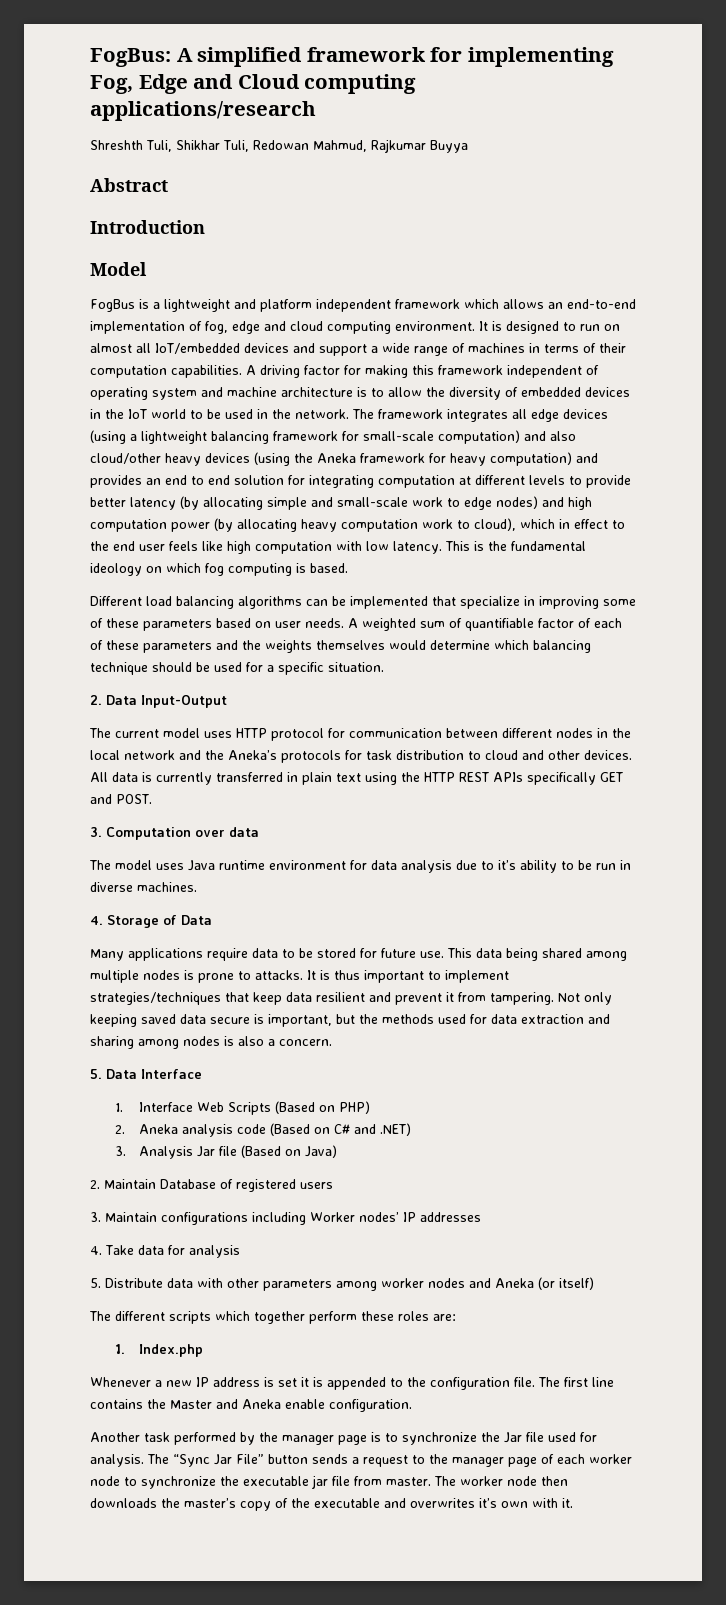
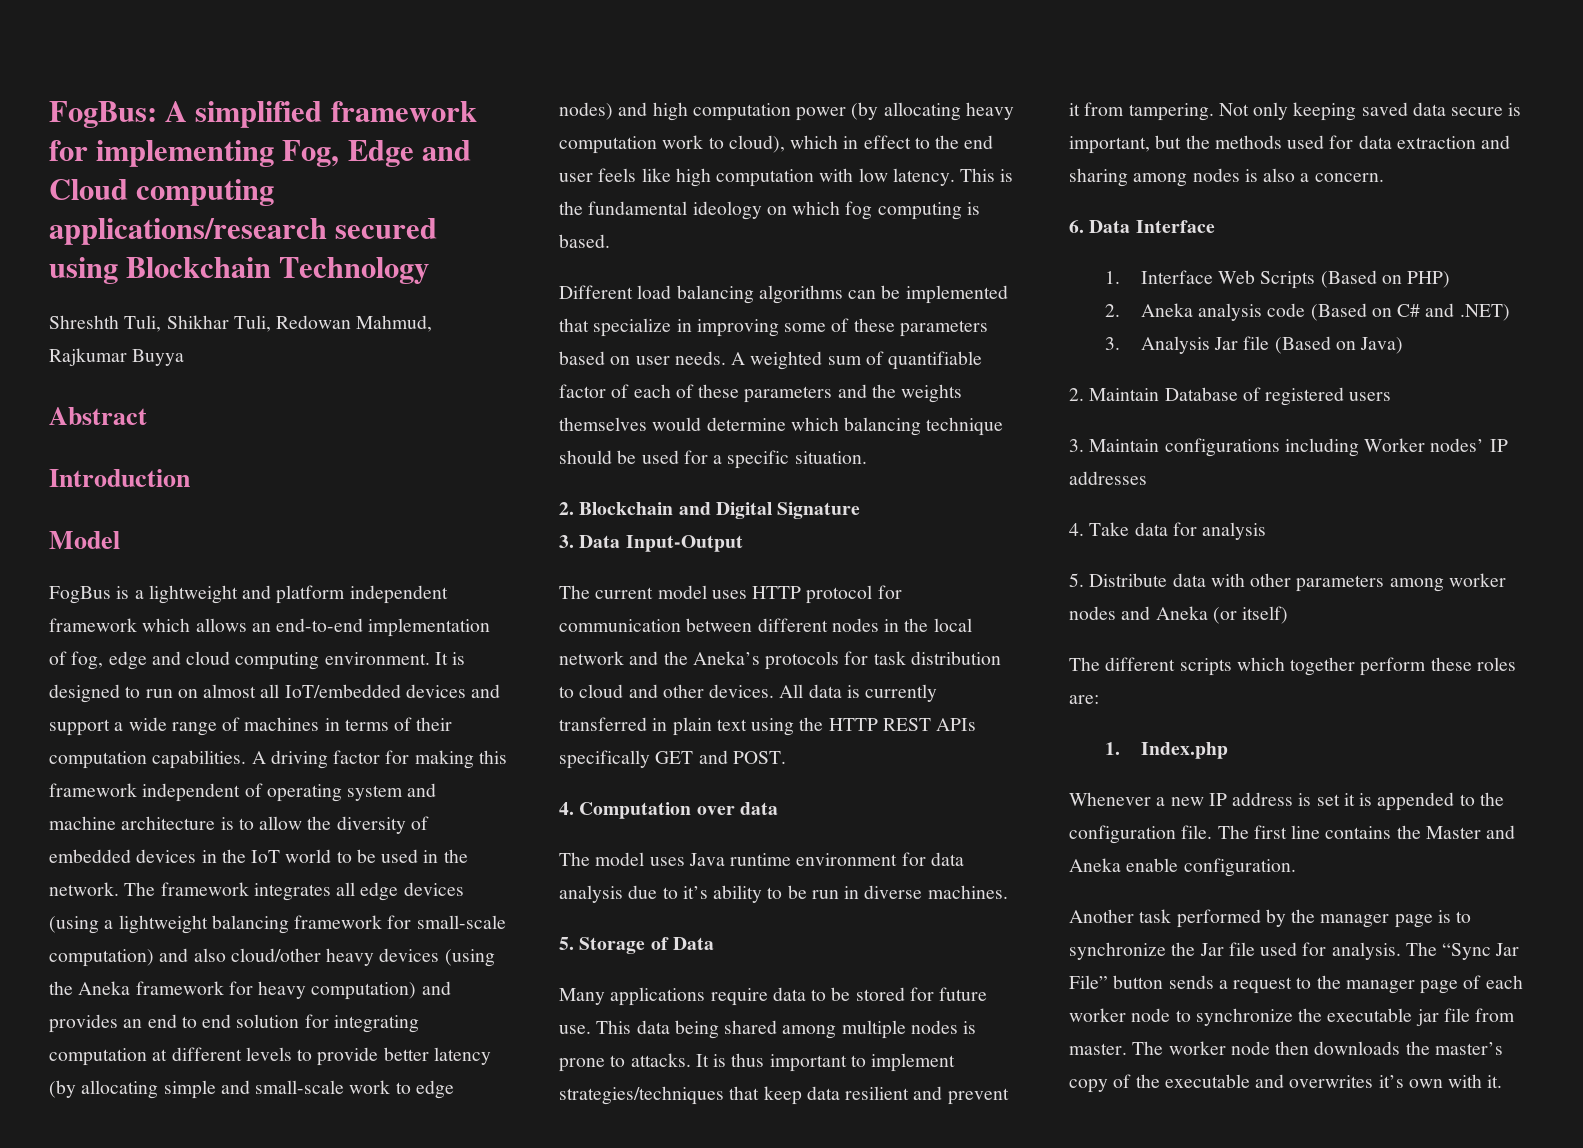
(316, 111) none -> [335,218,438,239] [49,257,430,284] secured using Blockchain Technology
(102, 700) none -> [579,502,861,519] [559,535,574,548] Blockchain and Digital Signature // 3.
[90,827,102,837] 3. -> [559,802,574,815] 4.
[90,916,103,925] 4. -> [559,937,574,950] 5.
[90,1069,102,1079] 5. -> [1069,220,1084,233] 6.

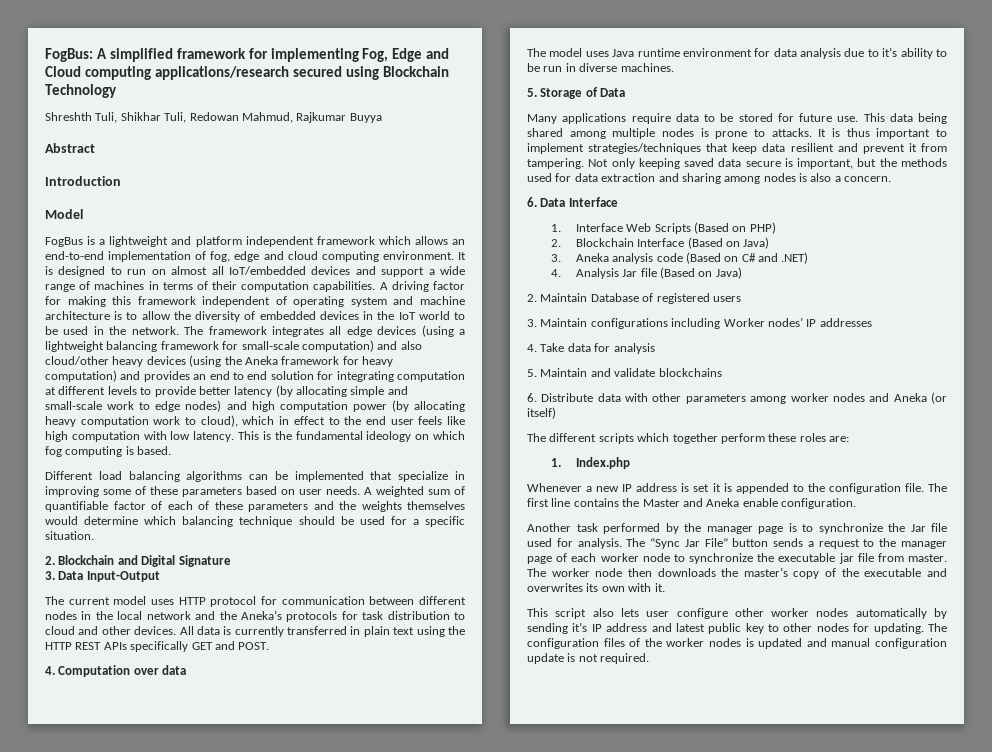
(1120, 310) none -> [575,237,770,249] [551,254,562,262] Blockchain Interface (Based on Java) // 3.
[1104,337,1120,350] 3. -> [551,269,562,277] 4.
(1084, 580) none -> [540,368,722,377] [527,393,537,402] Maintain and validate blockchains // 6.
[1378,1075,1404,1088] it’s -> [586,583,599,592] its
(1503, 1081) none -> [527,608,947,619] [527,622,947,634] [527,638,947,649] [527,653,650,664] // This script also lets user configure other worker nodes automatically by sending it’s IP address and latest public key to other nodes for updating. The configuration files of the worker nodes is updated and manual configuration update is not required.

